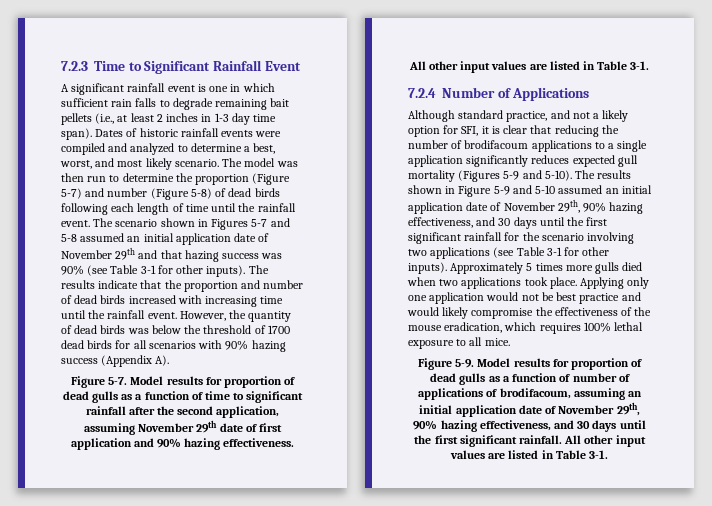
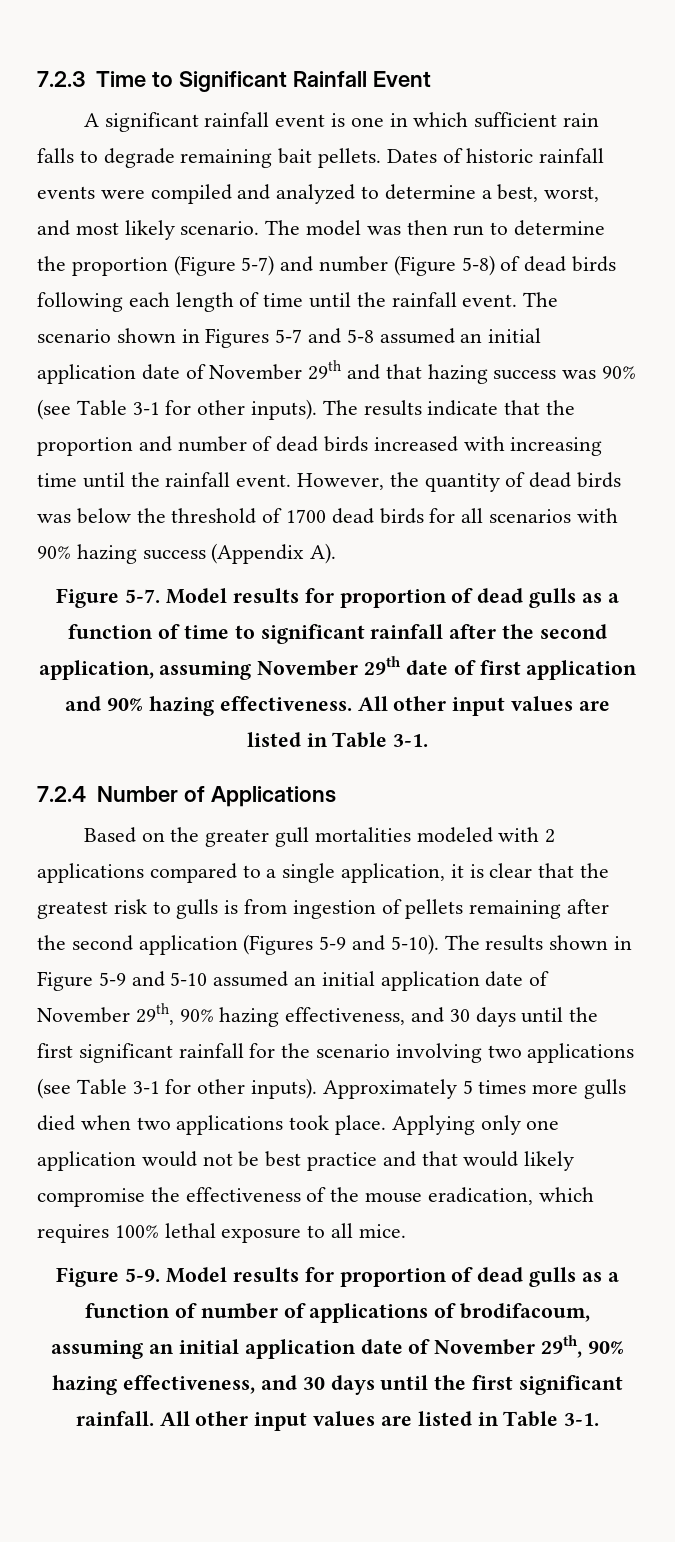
[61,113,277,125] [61,128,92,140] pellets (i.e., at least 2 inches in 1-3 day time span). -> [318,148,382,168] pellets.
[408,110,629,122] [408,125,619,137] [408,140,648,152] [408,155,638,167] [408,170,455,182] Although standard practice, and not a likely option for SFI, it is clear that reducing the number of brodifacoum applications to a single application significantly reduces expected gull mortality -> [83,827,556,847] [37,863,610,883] [37,899,610,919] [37,935,238,955] Based on the greater gull mortalities modeled with 2 applications compared to a single application, it is clear that the greatest risk to gulls is from ingestion of pellets remaining after the second application
(641, 296) none -> [421,1151,458,1166] that

